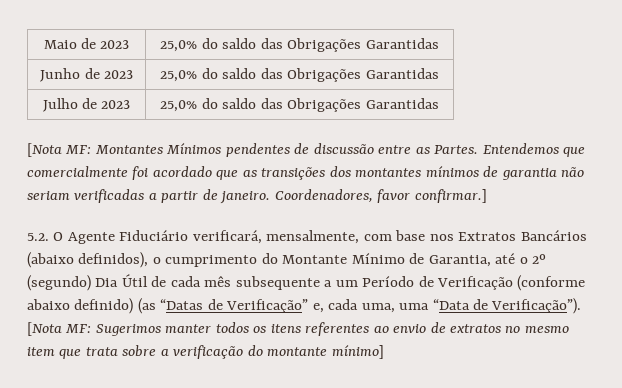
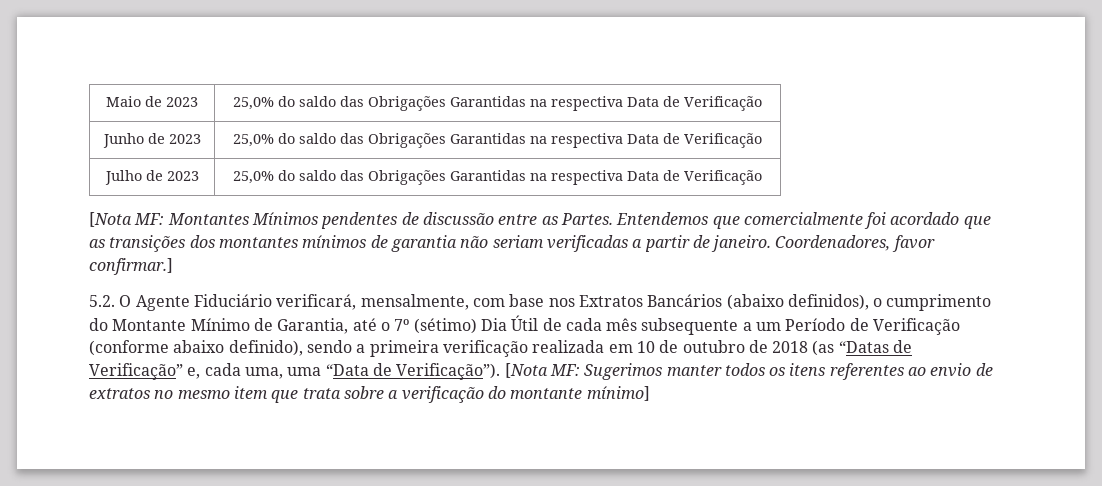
(439, 43) none -> [530,96,762,111] na respectiva Data de Verificação
(439, 73) none -> [530,133,762,148] na respectiva Data de Verificação
(439, 103) none -> [530,170,762,185] na respectiva Data de Verificação
[532,254,547,264] [27,275,91,291] 2º (segundo) -> [394,318,477,334] 7º (sétimo)
[74,298,134,314] definido) -> [228,340,809,357] definido), sendo a primeira verificação realizada em 10 de outubro de 2018

